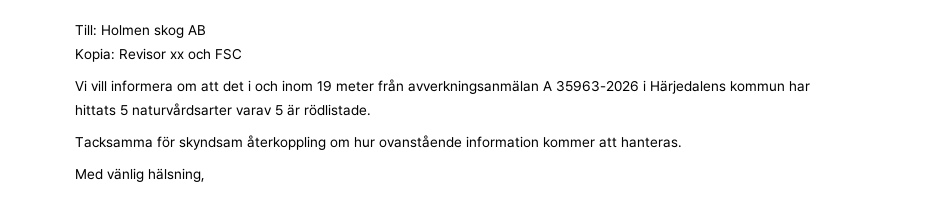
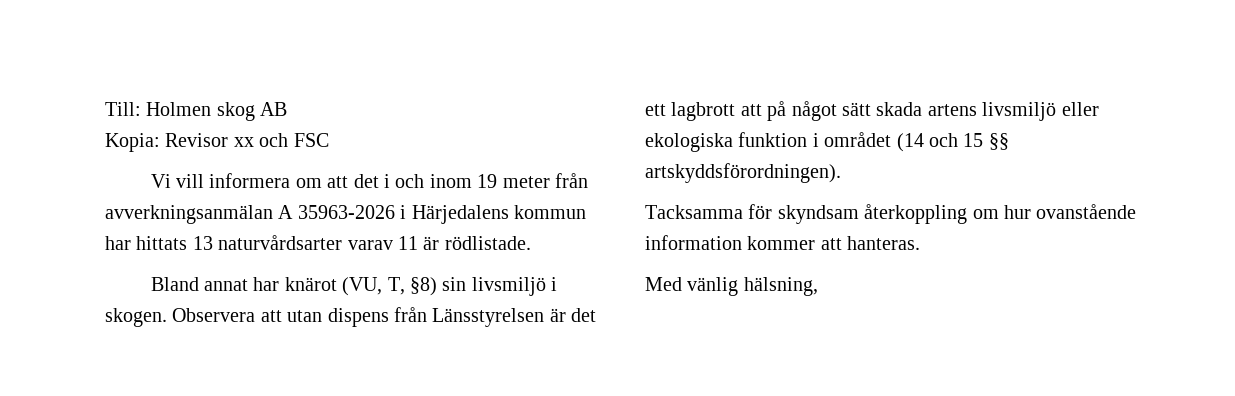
[120,105,128,116] 5 -> [192,236,213,250] 13
[275,105,283,116] 5 -> [398,236,418,250] 11
(371, 110) none -> [150,277,558,296] [105,307,597,327] [645,101,1099,121] [645,132,1009,152] [645,163,841,183] // Bland annat har knärot (VU, T, §8) sin livsmiljö i skogen. Observera att utan dispens från Länsstyrelsen är det ett lagbrott att på något sätt skada artens livsmiljö eller ekologiska funktion i området (14 och 15 §§ artskyddsförordningen).

